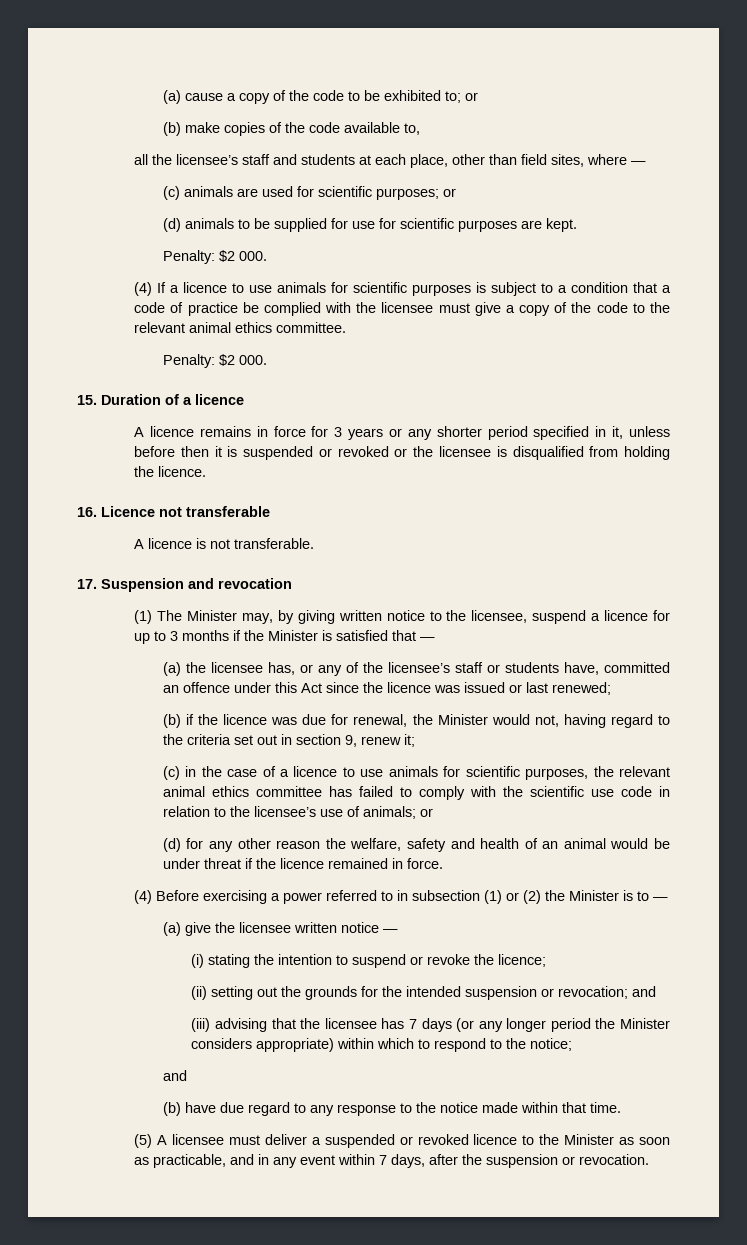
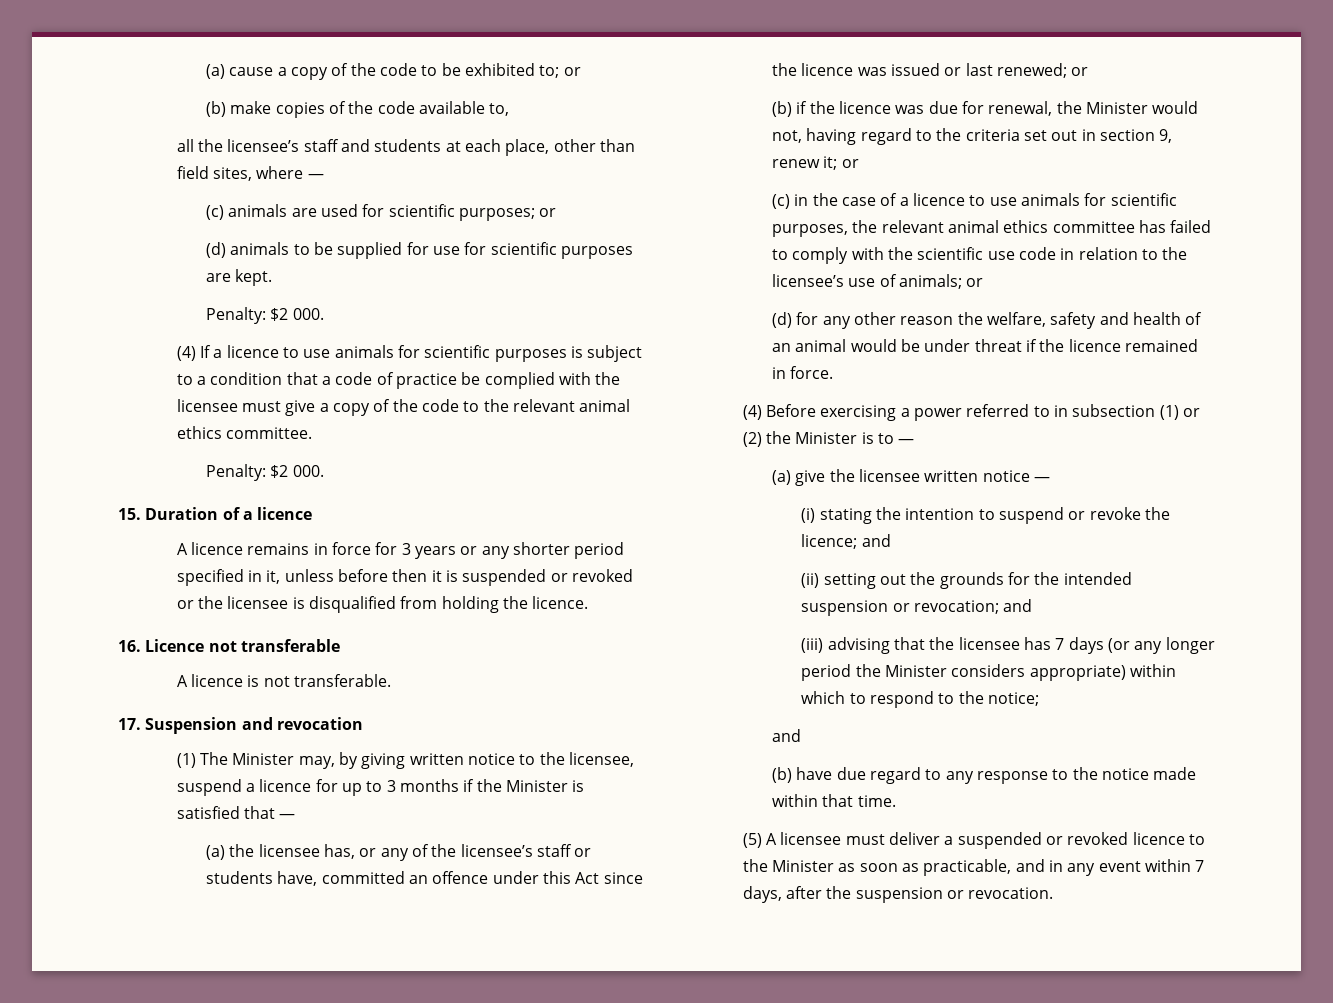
(611, 688) none -> [1071,67,1089,76] or
(415, 740) none -> [841,159,859,168] or
(547, 960) none -> [861,534,891,547] and

